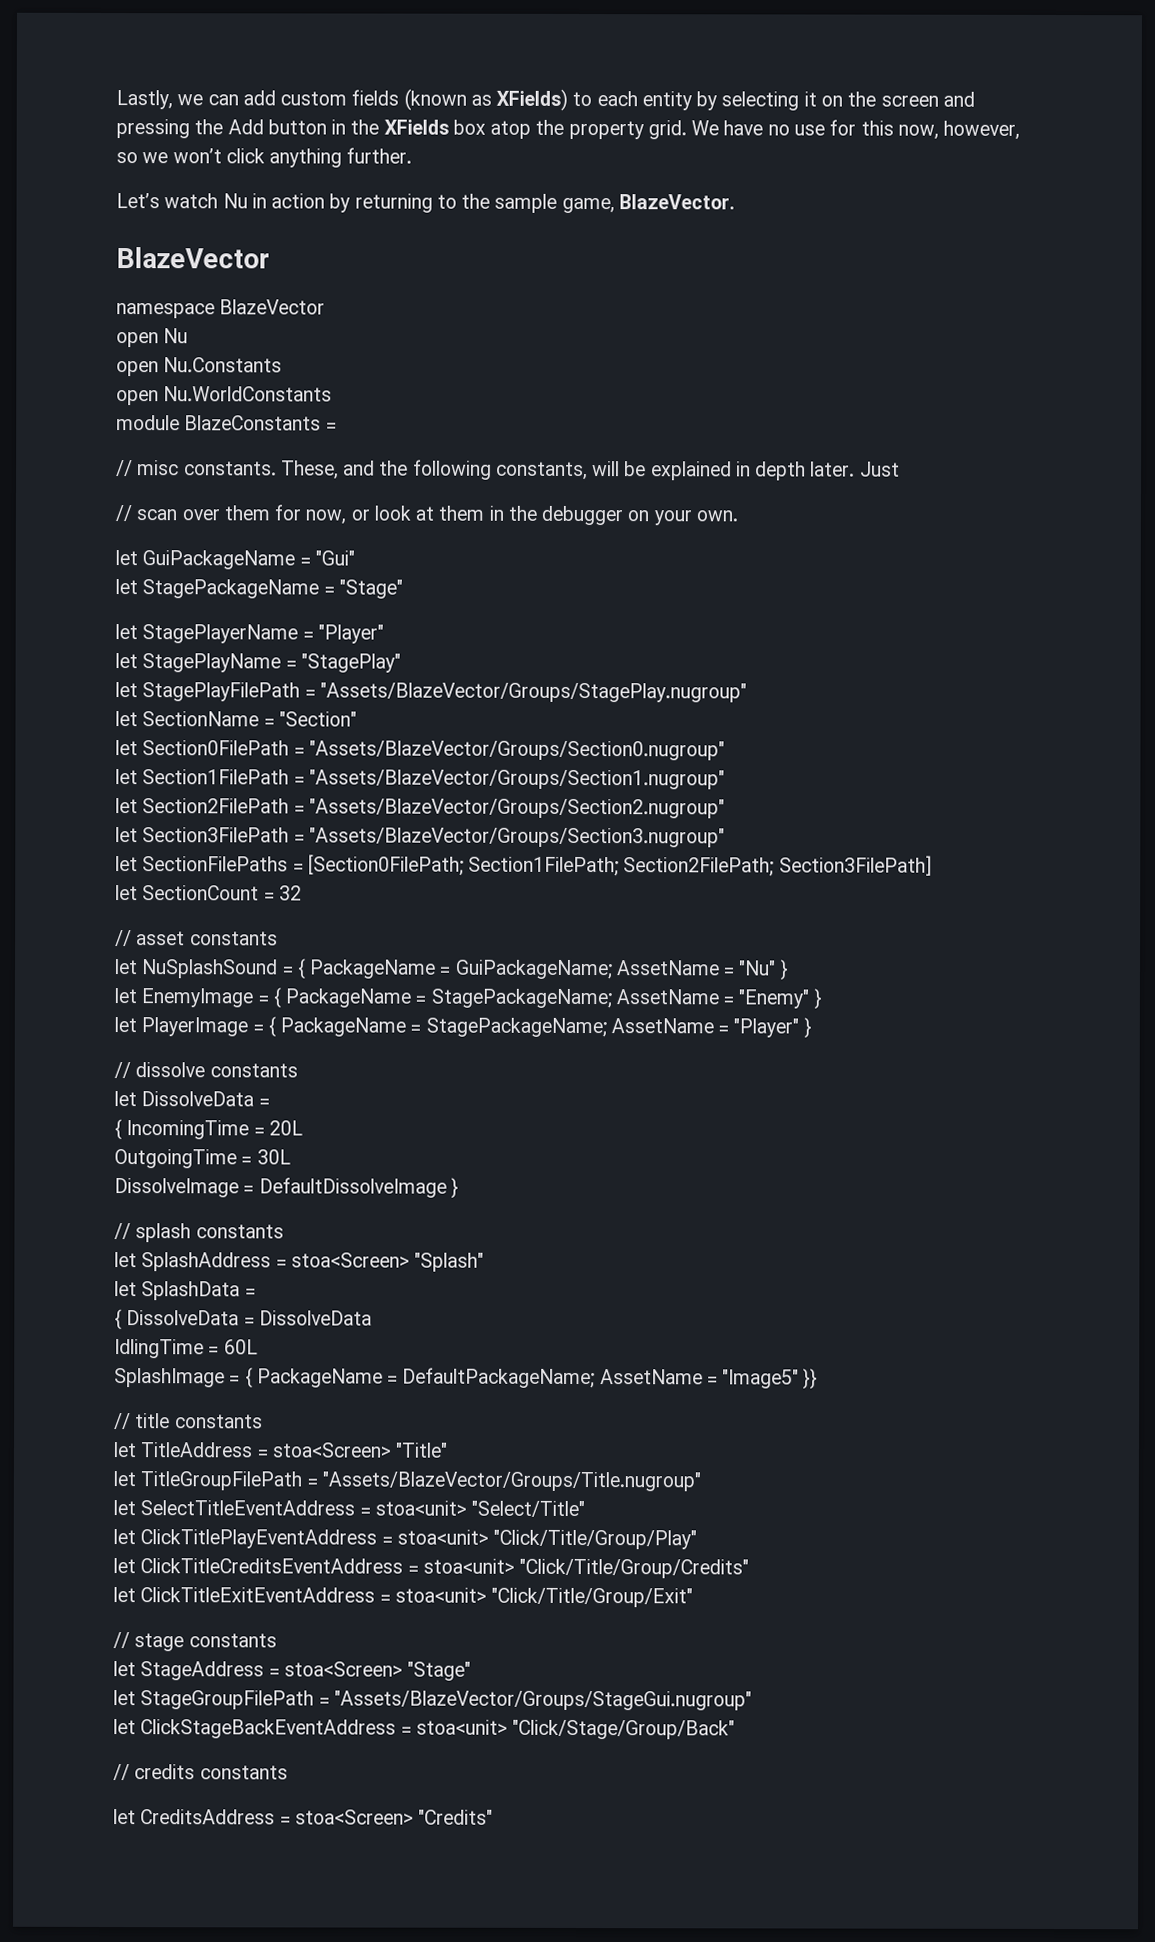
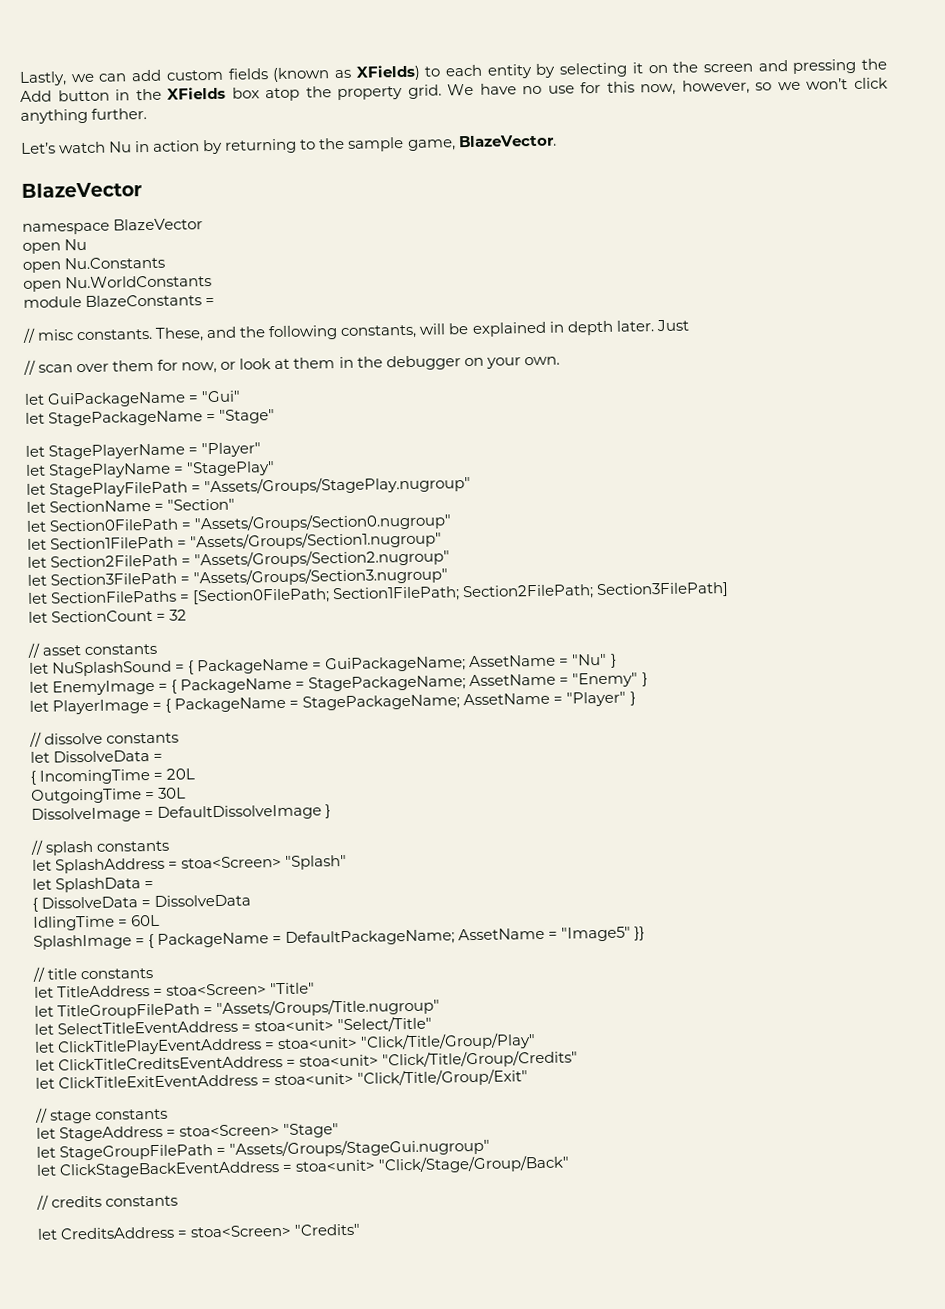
[319,682,747,703] "Assets/BlazeVector/Groups/StagePlay.nugroup" -> [204,474,472,496] "Assets/Groups/StagePlay.nugroup"
[308,740,725,761] "Assets/BlazeVector/Groups/Section0.nugroup" -> [194,512,453,533] "Assets/Groups/Section0.nugroup"
[308,769,725,790] "Assets/BlazeVector/Groups/Section1.nugroup" -> [190,530,443,551] "Assets/Groups/Section1.nugroup"
[308,798,725,819] "Assets/BlazeVector/Groups/Section2.nugroup" -> [194,548,451,569] "Assets/Groups/Section2.nugroup"
[308,827,725,848] "Assets/BlazeVector/Groups/Section3.nugroup" -> [193,566,449,587] "Assets/Groups/Section3.nugroup"
[321,1471,701,1492] "Assets/BlazeVector/Groups/Title.nugroup" -> [216,997,441,1018] "Assets/Groups/Title.nugroup"
[333,1690,752,1711] "Assets/BlazeVector/Groups/StageGui.nugroup" -> [229,1137,491,1158] "Assets/Groups/StageGui.nugroup"

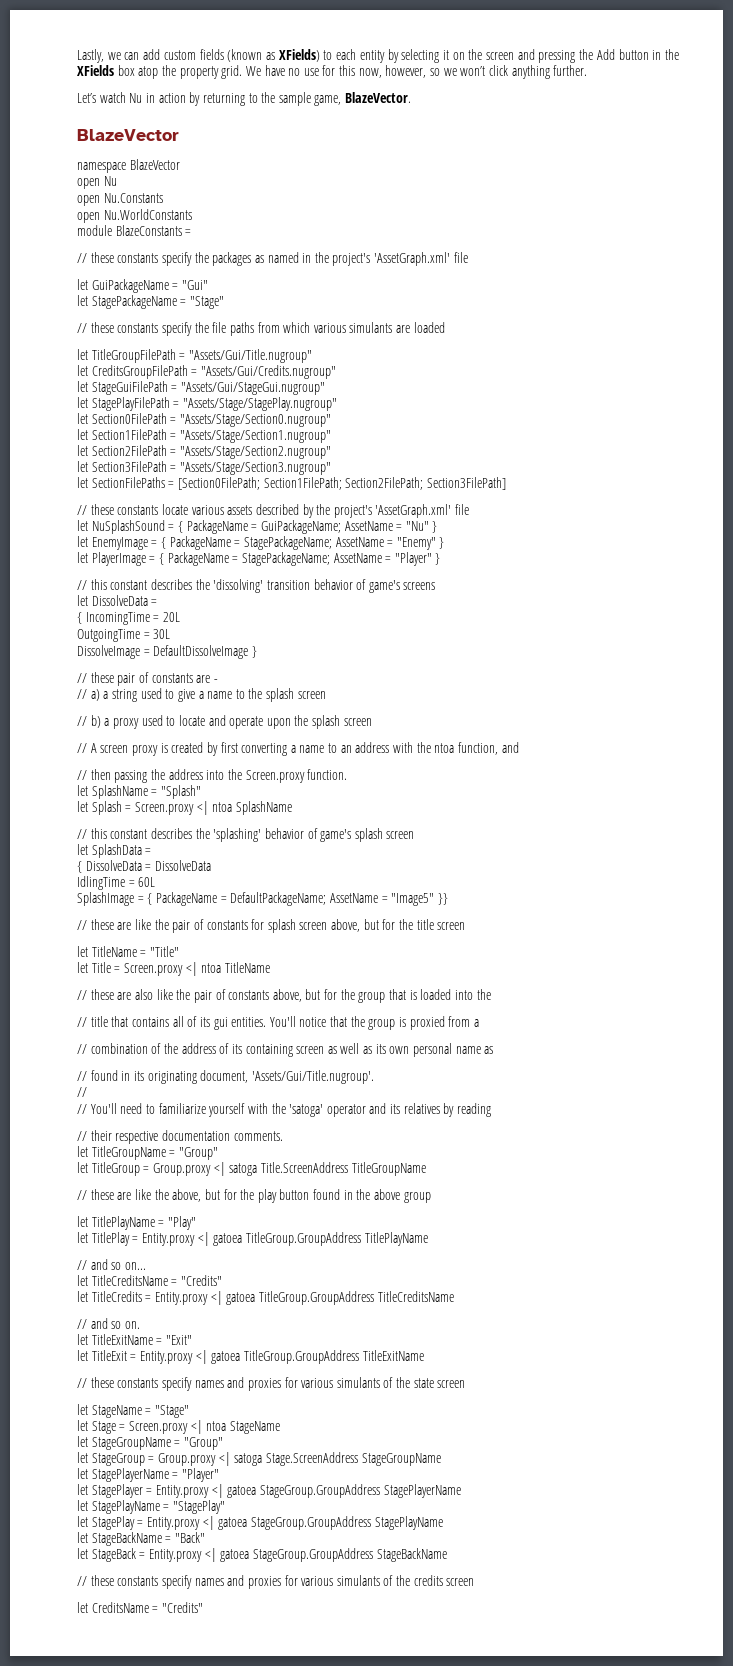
[37,319,689,342] [23,355,560,375] misc constants. These, and the following constants, will be explained in depth later. Just // // scan over them for now, or look at them in the debugger on your own. -> [90,252,468,266] these constants specify the packages as named in the project's 'AssetGraph.xml' file
[25,442,262,460] [26,461,276,479] [26,474,472,498] [26,498,236,513] let StagePlayerName = "Player" // let StagePlayName = "StagePlay" // let StagePlayFilePath = "Assets/Groups/StagePlay.nugroup" // let SectionName = "Section" -> [77,322,445,336] [77,349,312,363] [77,365,336,379] [77,381,325,395] [77,397,337,411] // these constants specify the file paths from which various simulants are loaded // let TitleGroupFilePath = "Assets/Gui/Title.nugroup" // let CreditsGroupFilePath = "Assets/Gui/Credits.nugroup" // let StageGuiFilePath = "Assets/Gui/StageGui.nugroup" // let StagePlayFilePath = "Assets/Stage/StagePlay.nugroup"
[194,512,453,533] "Assets/Groups/Section0.nugroup" -> [179,414,331,427] "Assets/Stage/Section0.nugroup"
[190,530,443,551] "Assets/Groups/Section1.nugroup" -> [179,430,331,443] "Assets/Stage/Section1.nugroup"
[194,548,451,569] "Assets/Groups/Section2.nugroup" -> [179,446,331,459] "Assets/Stage/Section2.nugroup"
[193,566,449,587] "Assets/Groups/Section3.nugroup" -> [179,462,331,475] "Assets/Stage/Section3.nugroup"
[28,609,188,623] [27,642,158,658] // let SectionCount = 32 // // asset constants -> [77,504,470,518] // // these constants locate various assets described by the project's 'AssetGraph.xml' file
[44,732,180,745] dissolve constants -> [90,579,436,593] this constant describes the 'dissolving' transition behavior of game's screens
[45,840,171,856] [32,854,348,874] splash constants // let SplashAddress = stoa<Screen> "Splash" -> [90,672,218,686] [77,688,326,702] [77,715,372,729] [77,742,519,756] [77,769,348,783] [77,785,201,799] [77,801,292,815] [77,828,415,842] these pair of constants are - // // a) a string used to give a name to the splash screen // // b) a proxy used to locate and operate upon the splash screen // // A screen proxy is created by first converting a name to an address with the ntoa function, and // // then passing the address into the Screen.proxy function. // let SplashName = "Splash" // let Splash = Screen.proxy <| ntoa SplashName // // this constant describes the 'splashing' behavior of game's splash screen
[47,967,154,980] [34,982,316,998] [34,997,441,1020] [34,1015,433,1035] [34,1032,537,1056] [35,1049,579,1071] [35,1068,529,1089] [34,1107,169,1124] [36,1123,340,1142] [36,1137,491,1161] [36,1154,571,1179] [36,1194,179,1210] [37,1224,293,1240] title constants // let TitleAddress = stoa<Screen> "Title" // let TitleGroupFilePath = "Assets/Groups/Title.nugroup" // let SelectTitleEventAddress = stoa<unit> "Select/Title" // let ClickTitlePlayEventAddress = stoa<unit> "Click/Title/Group/Play" // let ClickTitleCreditsEventAddress = stoa<unit> "Click/Title/Group/Credits" // let ClickTitleExitEventAddress = stoa<unit> "Click/Title/Group/Exit" // // stage constants // let StageAddress = stoa<Screen> "Stage" // let StageGroupFilePath = "Assets/Groups/StageGui.nugroup" // let ClickStageBackEventAddress = stoa<unit> "Click/Stage/Group/Back" // // credits constants // let CreditsAddress = stoa<Screen> -> [90,919,466,933] [77,946,179,957] [77,962,270,976] [77,989,491,1003] [77,1016,479,1030] [77,1043,494,1057] [77,1070,374,1084] [77,1087,87,1097] [77,1103,492,1117] [77,1130,283,1144] [77,1146,218,1160] [77,1162,426,1176] [77,1189,431,1203] [77,1216,196,1230] [77,1232,428,1246] [77,1259,146,1270] [77,1275,222,1286] [77,1291,454,1305] [77,1318,140,1329] [77,1334,192,1345] [77,1350,424,1364] [77,1377,466,1391] [77,1404,189,1418] [77,1420,280,1434] [77,1436,223,1450] [77,1452,441,1466] [77,1468,219,1482] [77,1484,461,1498] [77,1500,225,1514] [77,1516,443,1530] [77,1532,205,1546] [77,1548,447,1562] [77,1575,475,1589] [77,1602,159,1613] these are like the pair of constants for splash screen above, but for the title screen // let TitleName = "Title" // let Title = Screen.proxy <| ntoa TitleName // // these are also like the pair of constants above, but for the group that is loaded into the // // title that contains all of its gui entities. You'll notice that the group is proxied from a // // combination of the address of its containing screen as well as its own personal name as // // found in its originating document, 'Assets/Gui/Title.nugroup'. // // // // You'll need to familiarize yourself with the 'satoga' operator and its relatives by reading // // their respective documentation comments. // let TitleGroupName = "Group" // let TitleGroup = Group.proxy <| satoga Title.ScreenAddress TitleGroupName // // these are like the above, but for the play button found in the above group // let TitlePlayName = "Play" // let TitlePlay = Entity.proxy <| gatoea TitleGroup.GroupAddress TitlePlayName // // and so on... // let TitleCreditsName = "Credits" // let TitleCredits = Entity.proxy <| gatoea TitleGroup.GroupAddress TitleCreditsName // // and so on. // let TitleExitName = "Exit" // let TitleExit = Entity.proxy <| gatoea TitleGroup.GroupAddress TitleExitName // // these constants specify names and proxies for various simulants of the state screen // let StageName = "Stage" // let Stage = Screen.proxy <| ntoa StageName // let StageGroupName = "Group" // let StageGroup = Group.proxy <| satoga Stage.ScreenAddress StageGroupName // let StagePlayerName = "Player" // let StagePlayer = Entity.proxy <| gatoea StageGroup.GroupAddress StagePlayerName // let StagePlayName = "StagePlay" // let StagePlay = Entity.proxy <| gatoea StageGroup.GroupAddress StagePlayName // let StageBackName = "Back" // let StageBack = Entity.proxy <| gatoea StageGroup.GroupAddress StageBackName // // these constants specify names and proxies for various simulants of the credits screen // let CreditsName =

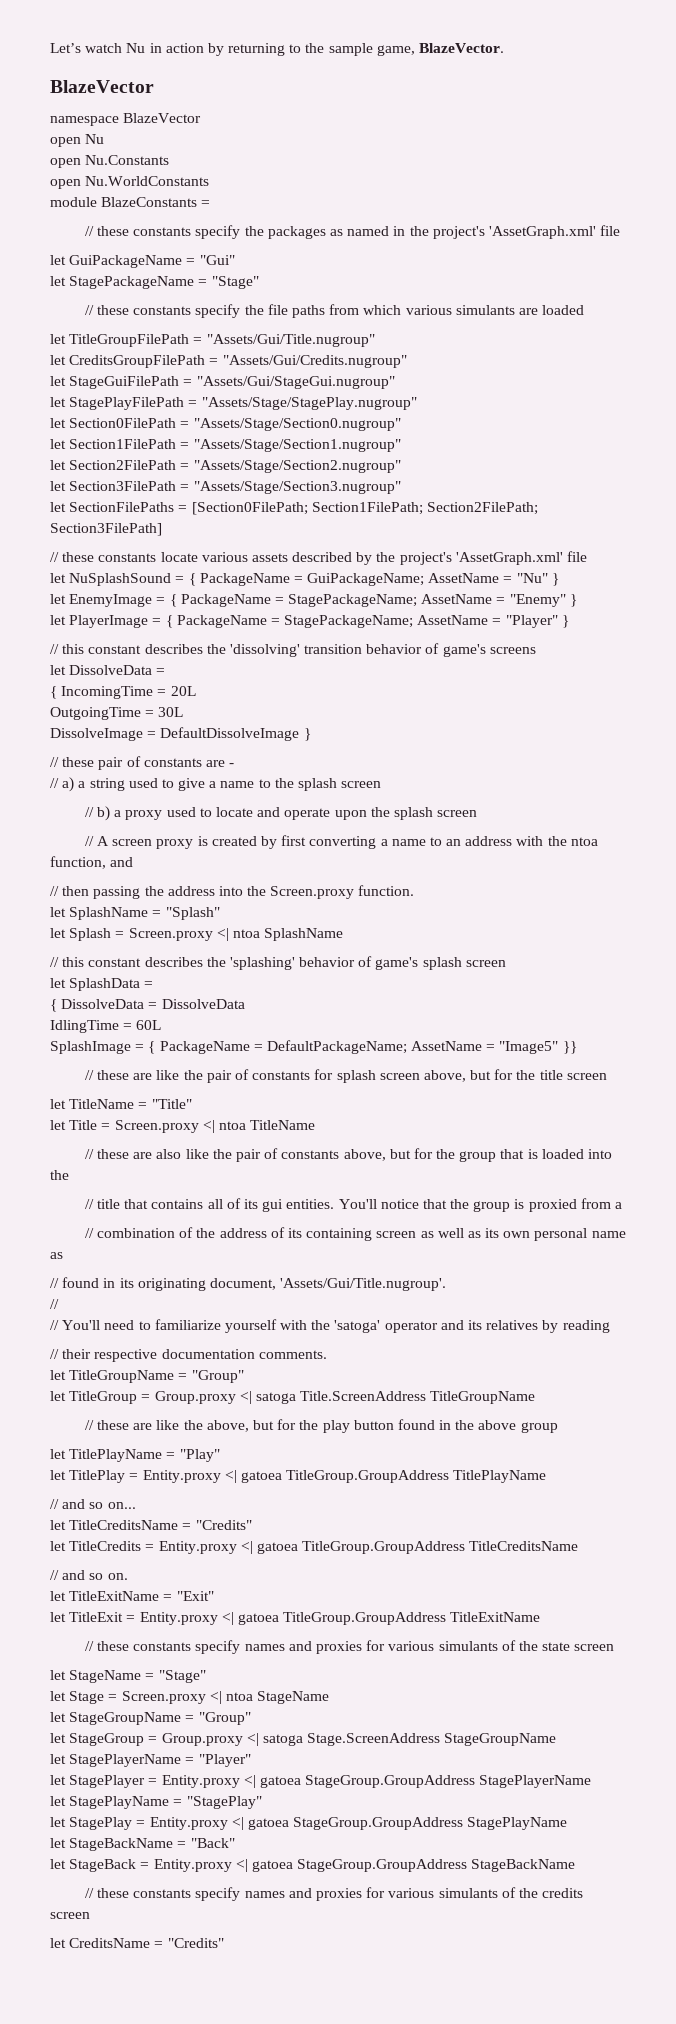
[77,49,679,63] [77,65,588,79] Lastly, we can add custom fields (known as XFields) to each entity by selecting it on the screen and pressing the Add button in the XFields box atop the property grid. We have no use for this now, however, so we won’t click anything further. // -> (50, 48) none

